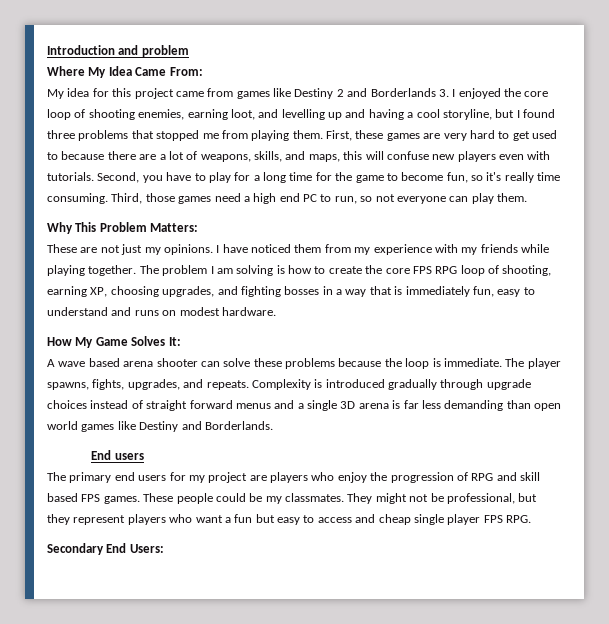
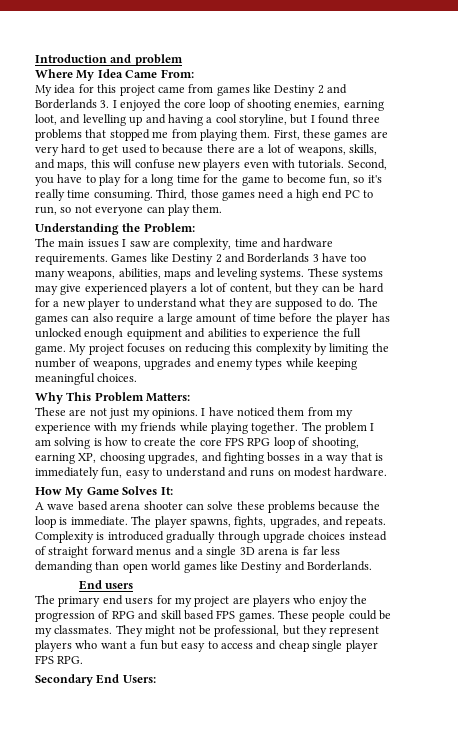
(527, 197) none -> [35,223,195,235] [35,238,334,250] [35,253,367,265] [35,268,383,280] [35,283,384,295] [35,298,378,310] [35,313,390,325] [35,328,361,340] [35,343,389,355] [35,358,357,370] [35,373,138,385] // Understanding the Problem: // The main issues I saw are complexity, time and hardware requirements. Games like Destiny 2 and Borderlands 3 have too many weapons, abilities, maps and leveling systems. These systems may give experienced players a lot of content, but they can be hard for a new player to understand what they are supposed to do. The games can also require a large amount of time before the player has unlocked enough equipment and abilities to experience the full game. My project focuses on reducing this complexity by limiting the number of weapons, upgrades and enemy types while keeping meaningful choices.

